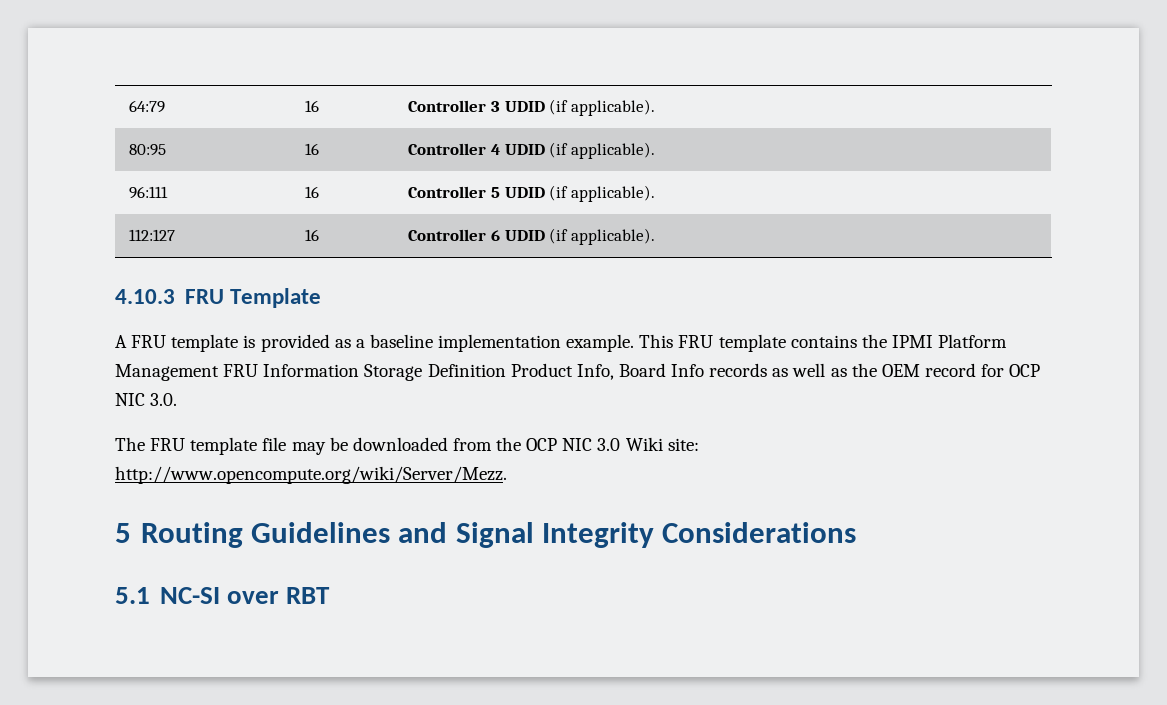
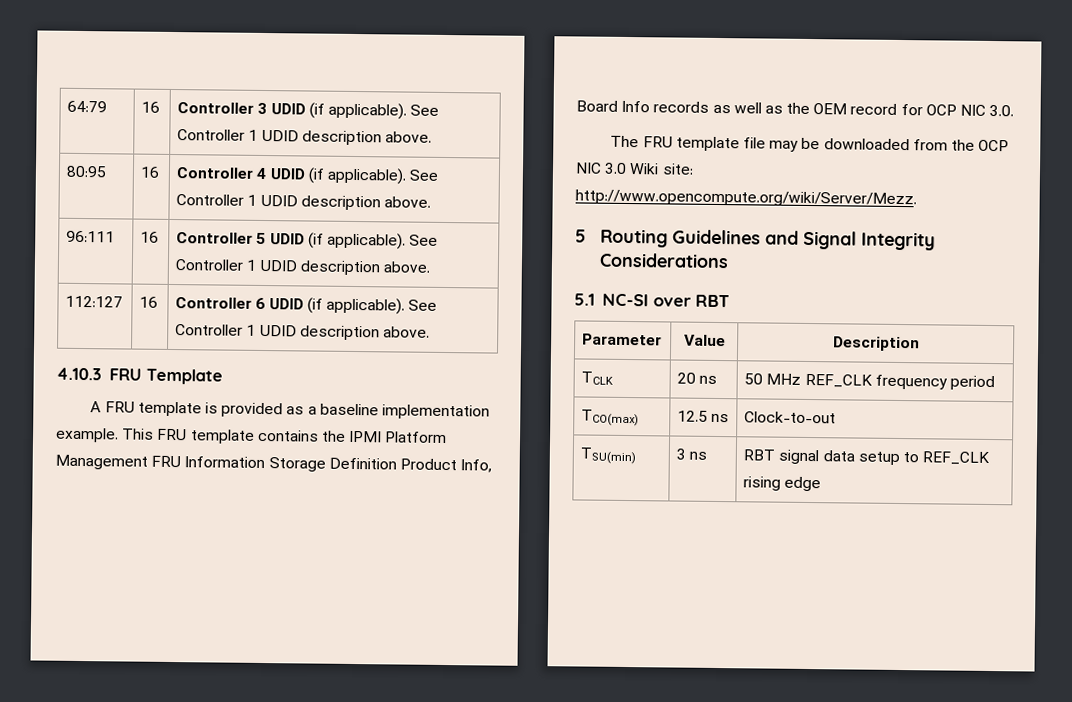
(655, 107) none -> [410,104,440,116] [177,129,433,146] See Controller 1 UDID description above.
(655, 150) none -> [409,169,439,181] [176,194,432,211] See Controller 1 UDID description above.
(655, 193) none -> [409,234,439,246] [175,259,431,276] See Controller 1 UDID description above.
(655, 236) none -> [408,299,438,311] [175,324,431,341] See Controller 1 UDID description above.
(330, 595) none -> [582,333,663,346] [683,334,726,347] [832,336,920,352] [581,371,614,385] [677,372,718,384] [744,373,996,391] [581,409,640,427] [677,410,730,423] [744,411,837,424] [580,447,637,465] [676,448,708,460] [743,449,991,466] [743,476,822,492] // Parameter | Value | Description // TCLK | 20 ns | 50 MHz REF_CLK frequency period // TCO(max) | 12.5 ns | Clock-to-out // TSU(min) | 3 ns | RBT signal data setup to REF_CLK rising edge

